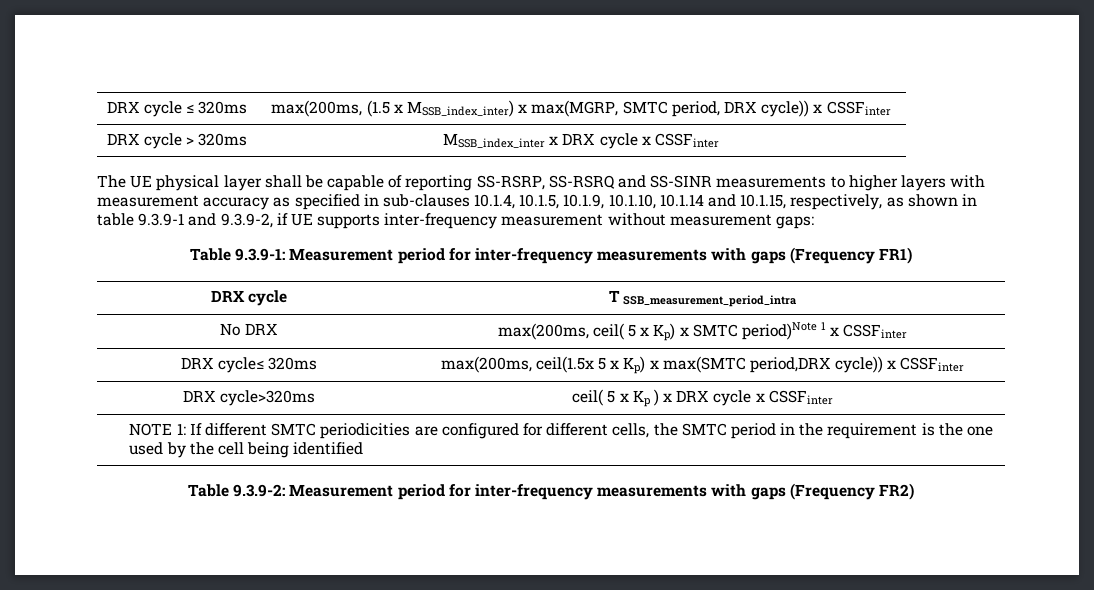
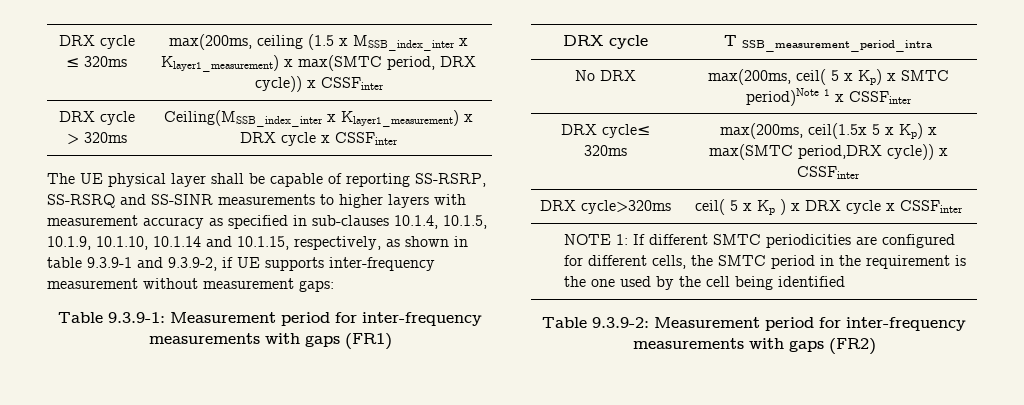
(363, 108) none -> [257,35,303,49] ceiling
[407,100,668,117] MSSB_index_inter) x max(MGRP, SMTC -> [353,35,468,51] [161,55,382,72] MSSB_index_inter x Klayer1_measurement) x max(SMTC
[443,133,546,148] MSSB_index_inter -> [164,110,459,127] Ceiling(MSSB_index_inter x Klayer1_measurement)
[789,247,912,264] (Frequency FR1) -> [344,333,392,350] (FR1)
[789,483,914,500] (Frequency FR2) -> [828,338,876,355] (FR2)

